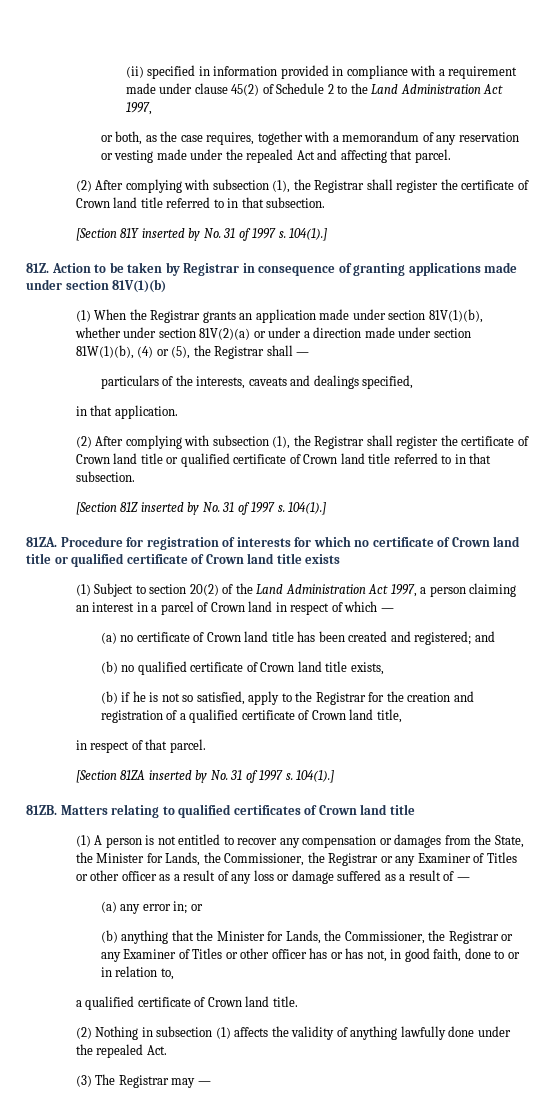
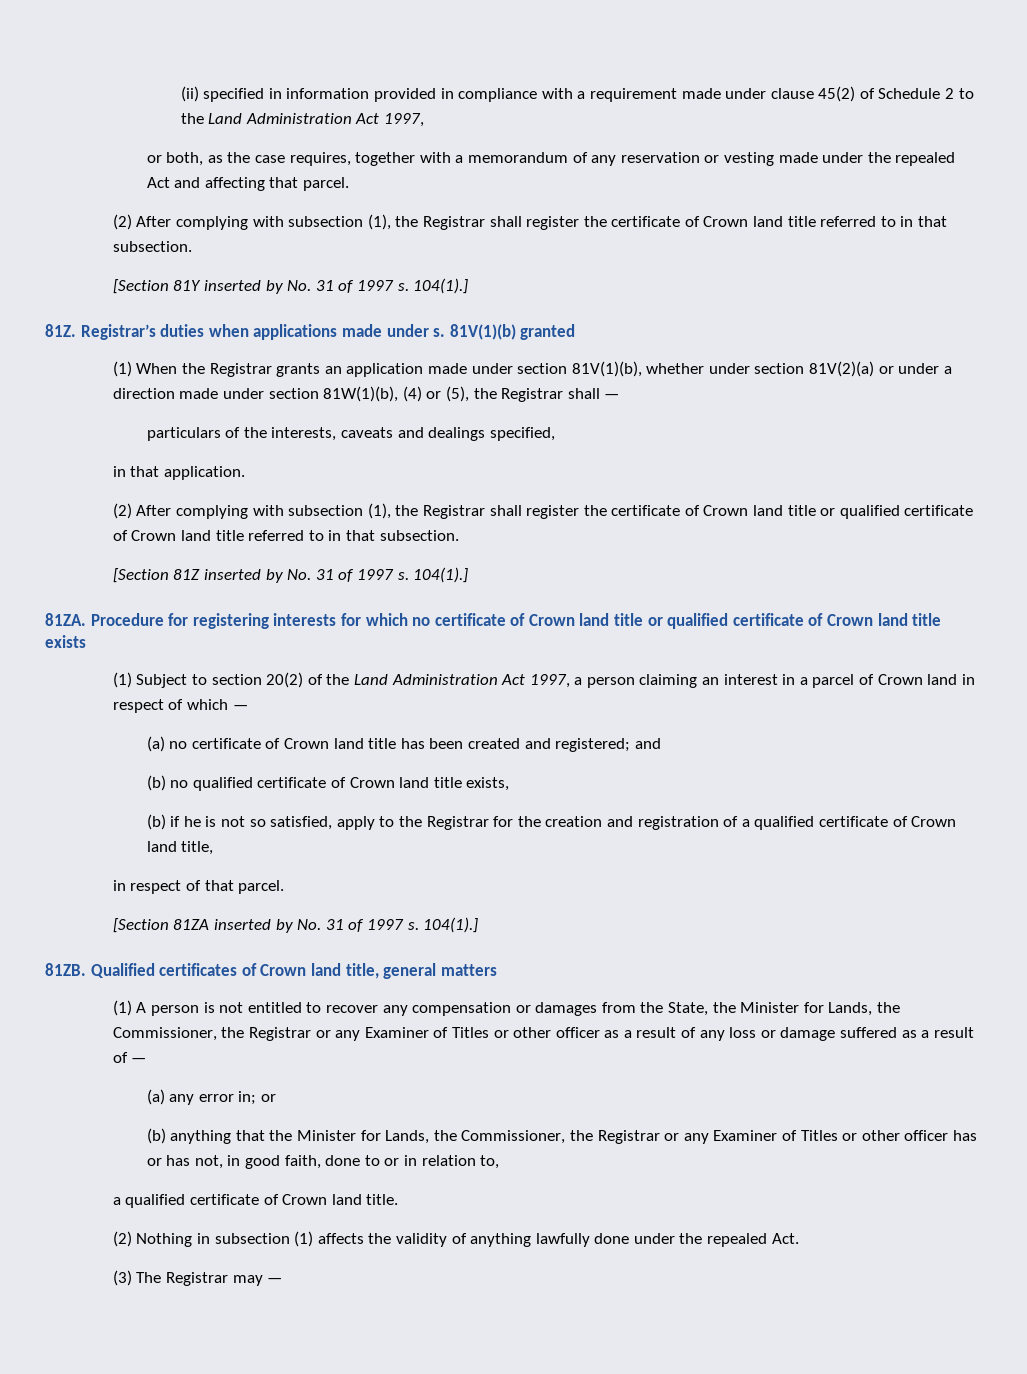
[51,262,406,276] Action to be taken by Registrar in consequence of granting -> [80,324,249,340] Registrar’s duties when
[65,280,109,290] section -> [433,328,446,337] s.
(167, 286) none -> [520,324,576,340] granted
[146,537,236,550] registration of -> [192,613,269,629] registering
[60,804,232,818] Matters relating to qualified -> [90,963,155,978] Qualified
[389,804,415,815] title -> [345,963,497,979] title, general matters

